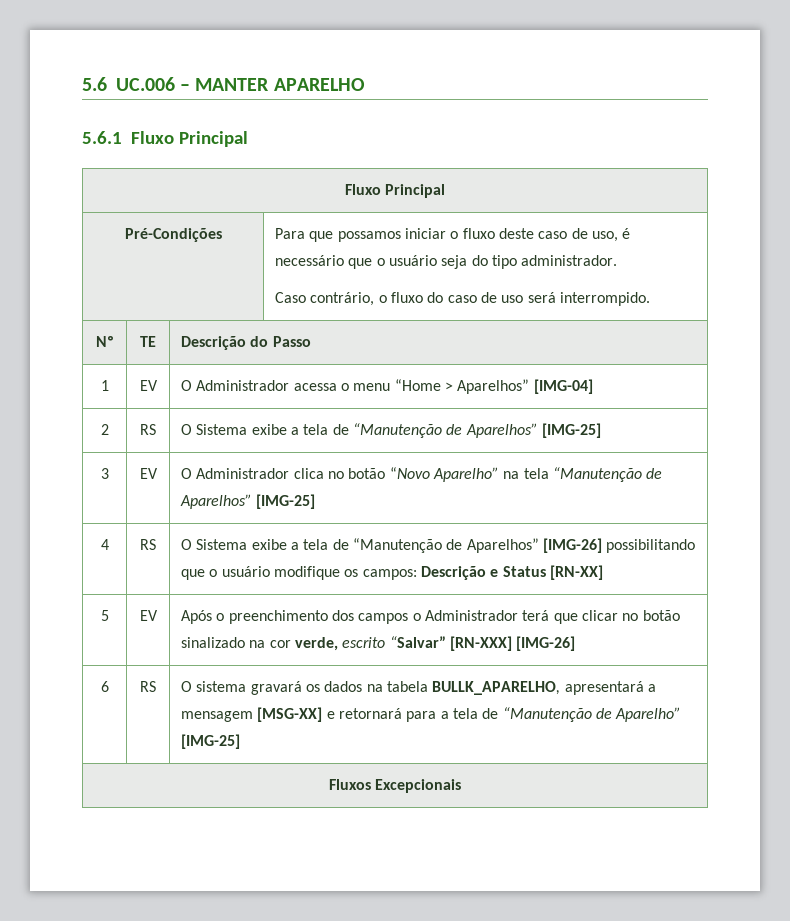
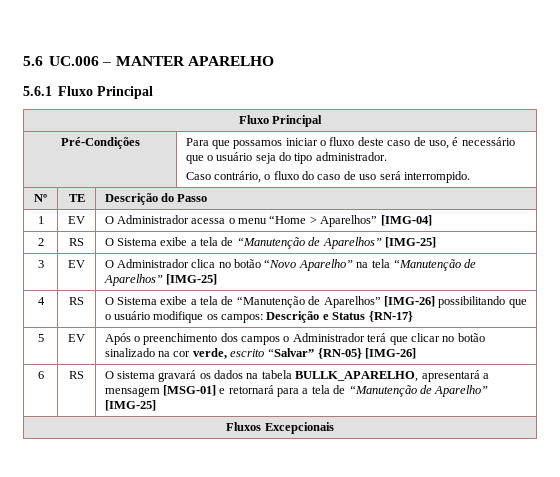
[549,565,603,580] [RN-XX] -> [368,311,413,322] {RN-17}
[450,636,513,651] [RN-XXX] -> [317,348,362,359] {RN-05}
[257,707,323,722] [MSG-XX] -> [162,385,216,396] [MSG-01]

